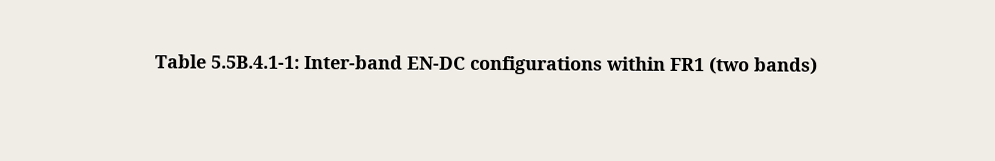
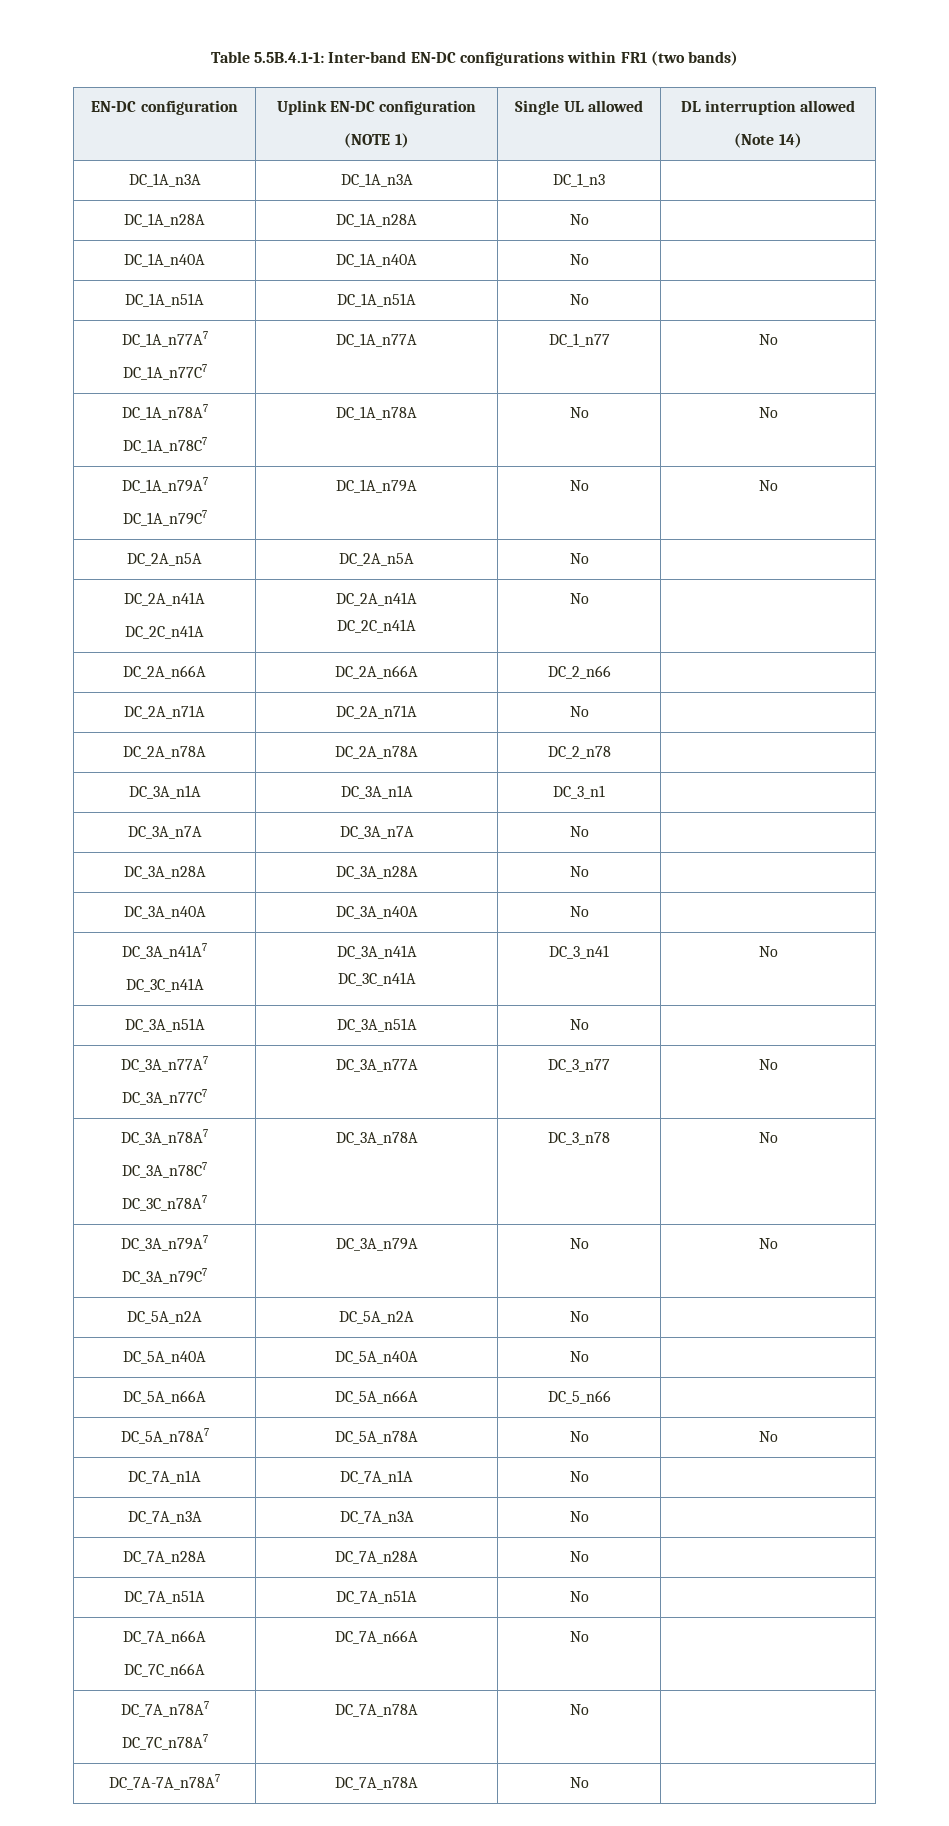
(818, 66) none -> [91,100,238,115] [276,100,477,115] [344,133,409,148] [515,100,643,115] [680,100,856,115] [734,133,802,148] [128,173,201,187] [340,173,413,187] [553,173,605,187] [124,213,205,227] [336,213,417,227] [569,214,589,225] [124,253,205,267] [336,253,417,267] [569,254,589,265] [125,293,204,307] [337,293,416,307] [569,294,589,305] [121,331,208,347] [122,364,207,380] [336,333,417,347] [548,333,610,347] [758,334,778,345] [121,404,208,420] [122,437,207,453] [336,406,417,420] [569,407,589,418] [758,407,778,418] [121,477,208,493] [122,510,207,526] [336,479,417,493] [569,480,589,491] [758,480,778,491] [127,553,202,566] [339,553,414,566] [569,553,589,564] [124,592,205,606] [125,625,204,639] [336,592,417,606] [337,619,416,633] [569,593,589,604] [123,665,206,679] [335,665,418,679] [547,665,611,679] [124,705,205,719] [336,705,417,719] [569,706,589,717] [123,746,206,759] [335,746,418,759] [547,746,611,759] [128,785,201,799] [340,785,413,799] [553,785,605,799] [127,826,202,839] [339,826,414,839] [569,826,589,837] [123,866,206,879] [335,866,418,879] [569,866,589,877] [123,906,206,919] [335,906,418,919] [569,906,589,917] [122,943,207,959] [125,978,204,992] [336,945,417,959] [337,972,416,986] [549,945,609,959] [758,946,778,957] [124,1018,205,1032] [336,1018,417,1032] [569,1019,589,1030] [121,1056,208,1072] [122,1089,207,1105] [335,1059,418,1072] [548,1059,610,1072] [758,1059,778,1070] [121,1129,208,1145] [122,1162,207,1178] [122,1195,207,1211] [335,1132,418,1145] [548,1132,610,1145] [758,1132,778,1143] [121,1235,208,1251] [122,1268,207,1284] [335,1238,418,1251] [569,1238,589,1249] [758,1238,778,1249] [127,1311,202,1324] [339,1311,414,1324] [569,1311,589,1322] [123,1351,206,1364] [335,1351,418,1364] [569,1351,589,1362] [123,1390,206,1404] [335,1390,418,1404] [547,1390,611,1404] [120,1428,209,1444] [335,1431,418,1444] [569,1431,589,1442] [758,1431,778,1442] [128,1470,201,1484] [340,1470,413,1484] [569,1471,589,1482] [127,1511,202,1524] [339,1511,414,1524] [569,1511,589,1522] [123,1551,206,1564] [335,1551,418,1564] [569,1551,589,1562] [124,1590,205,1604] [336,1590,417,1604] [569,1591,589,1602] [123,1630,206,1644] [124,1663,205,1677] [335,1630,418,1644] [569,1631,589,1642] [120,1701,209,1717] [121,1734,208,1750] [335,1704,418,1717] [569,1704,589,1715] [109,1774,220,1790] [335,1777,418,1790] [569,1777,589,1788] // EN-DC configuration | Uplink EN-DC configuration // (NOTE 1) | Single UL allowed | DL interruption allowed // (Note 14) // DC_1A_n3A | DC_1A_n3A | DC_1_n3 | // DC_1A_n28A | DC_1A_n28A | No | // DC_1A_n40A | DC_1A_n40A | No | // DC_1A_n51A | DC_1A_n51A | No | // DC_1A_n77A7 // DC_1A_n77C7 | DC_1A_n77A | DC_1_n77 | No // DC_1A_n78A7 // DC_1A_n78C7 | DC_1A_n78A | No | No // DC_1A_n79A7 // DC_1A_n79C7 | DC_1A_n79A | No | No // DC_2A_n5A | DC_2A_n5A | No | // DC_2A_n41A // DC_2C_n41A | DC_2A_n41A // DC_2C_n41A | No | // DC_2A_n66A | DC_2A_n66A | DC_2_n66 | // DC_2A_n71A | DC_2A_n71A | No | // DC_2A_n78A | DC_2A_n78A | DC_2_n78 | // DC_3A_n1A | DC_3A_n1A | DC_3_n1 | // DC_3A_n7A | DC_3A_n7A | No | // DC_3A_n28A | DC_3A_n28A | No | // DC_3A_n40A | DC_3A_n40A | No | // DC_3A_n41A7 // DC_3C_n41A | DC_3A_n41A // DC_3C_n41A | DC_3_n41 | No // DC_3A_n51A | DC_3A_n51A | No | // DC_3A_n77A7 // DC_3A_n77C7 | DC_3A_n77A | DC_3_n77 | No // DC_3A_n78A7 // DC_3A_n78C7 // DC_3C_n78A7 | DC_3A_n78A | DC_3_n78 | No // DC_3A_n79A7 // DC_3A_n79C7 | DC_3A_n79A | No | No // DC_5A_n2A | DC_5A_n2A | No | // DC_5A_n40A | DC_5A_n40A | No | // DC_5A_n66A | DC_5A_n66A | DC_5_n66 | // DC_5A_n78A7 | DC_5A_n78A | No | No // DC_7A_n1A | DC_7A_n1A | No | // DC_7A_n3A | DC_7A_n3A | No | // DC_7A_n28A | DC_7A_n28A | No | // DC_7A_n51A | DC_7A_n51A | No | // DC_7A_n66A // DC_7C_n66A | DC_7A_n66A | No | // DC_7A_n78A7 // DC_7C_n78A7 | DC_7A_n78A | No | // DC_7A-7A_n78A7 | DC_7A_n78A | No |

